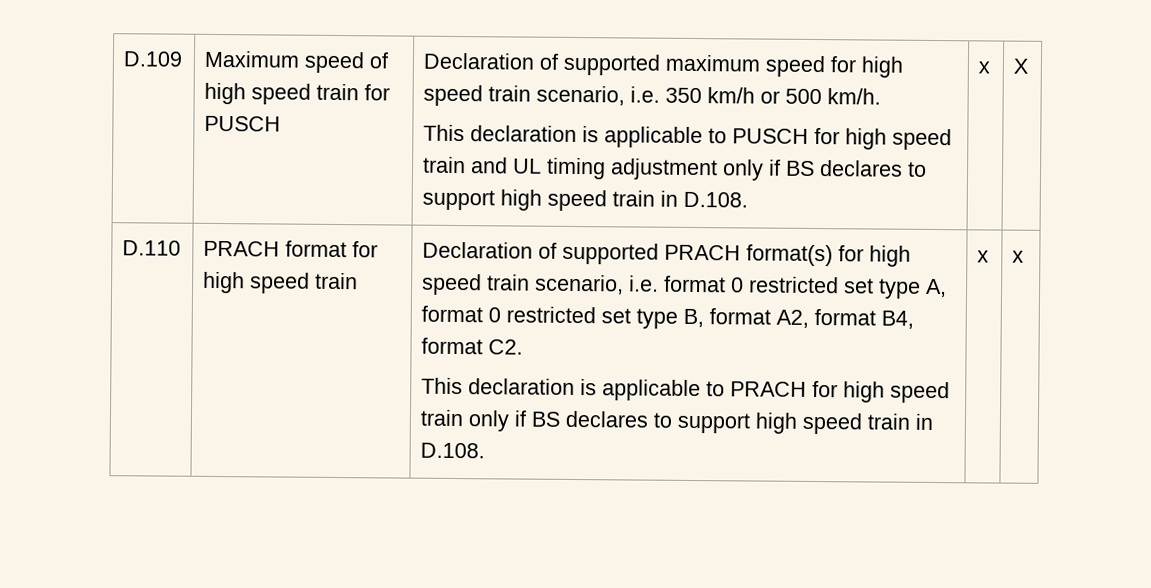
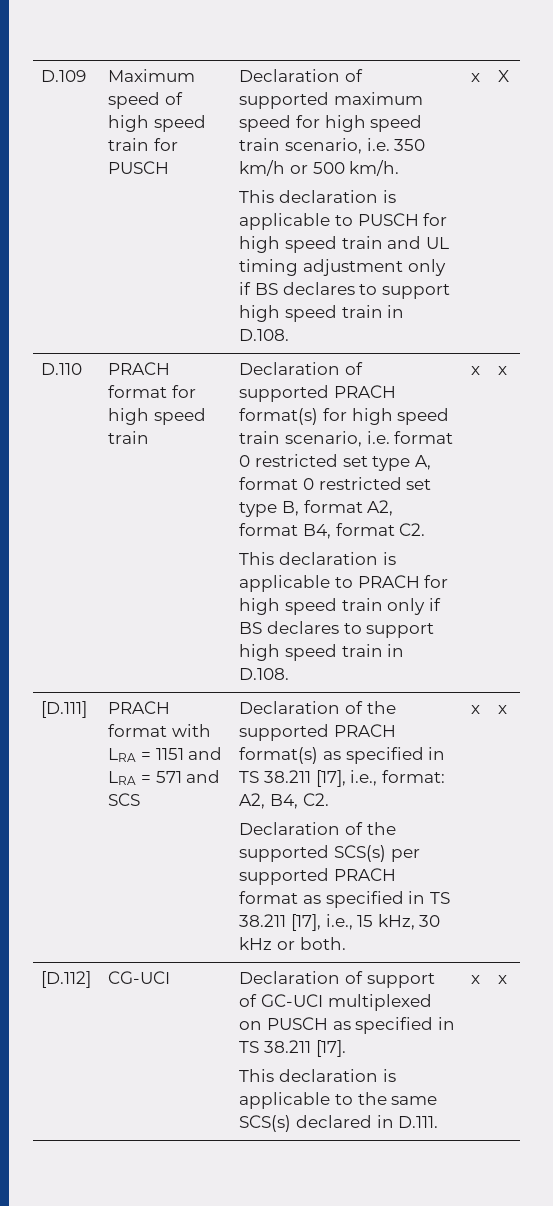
(1025, 256) none -> [41,701,88,718] [108,701,171,714] [108,724,211,737] [108,747,223,762] [108,770,221,785] [108,793,141,806] [239,701,396,714] [239,724,396,741] [239,747,446,764] [239,770,445,787] [239,793,329,809] [239,822,396,835] [239,845,420,862] [239,868,396,885] [239,891,450,908] [239,914,441,931] [239,937,346,950] [471,705,481,714] [498,705,508,714] [41,971,92,988] [108,971,171,984] [239,971,435,988] [239,994,432,1011] [239,1017,455,1034] [239,1040,346,1057] [239,1069,396,1082] [239,1092,438,1109] [239,1115,439,1132] [471,975,481,984] [498,975,508,984] // [D.111] | PRACH format with LRA = 1151 and LRA = 571 and SCS | Declaration of the supported PRACH format(s) as specified in TS 38.211 [17], i.e., format: A2, B4, C2. // Declaration of the supported SCS(s) per supported PRACH format as specified in TS 38.211 [17], i.e., 15 kHz, 30 kHz or both. | x | x // [D.112] | CG-UCI | Declaration of support of GC-UCI multiplexed on PUSCH as specified in TS 38.211 [17]. // This declaration is applicable to the same SCS(s) declared in D.111. | x | x

